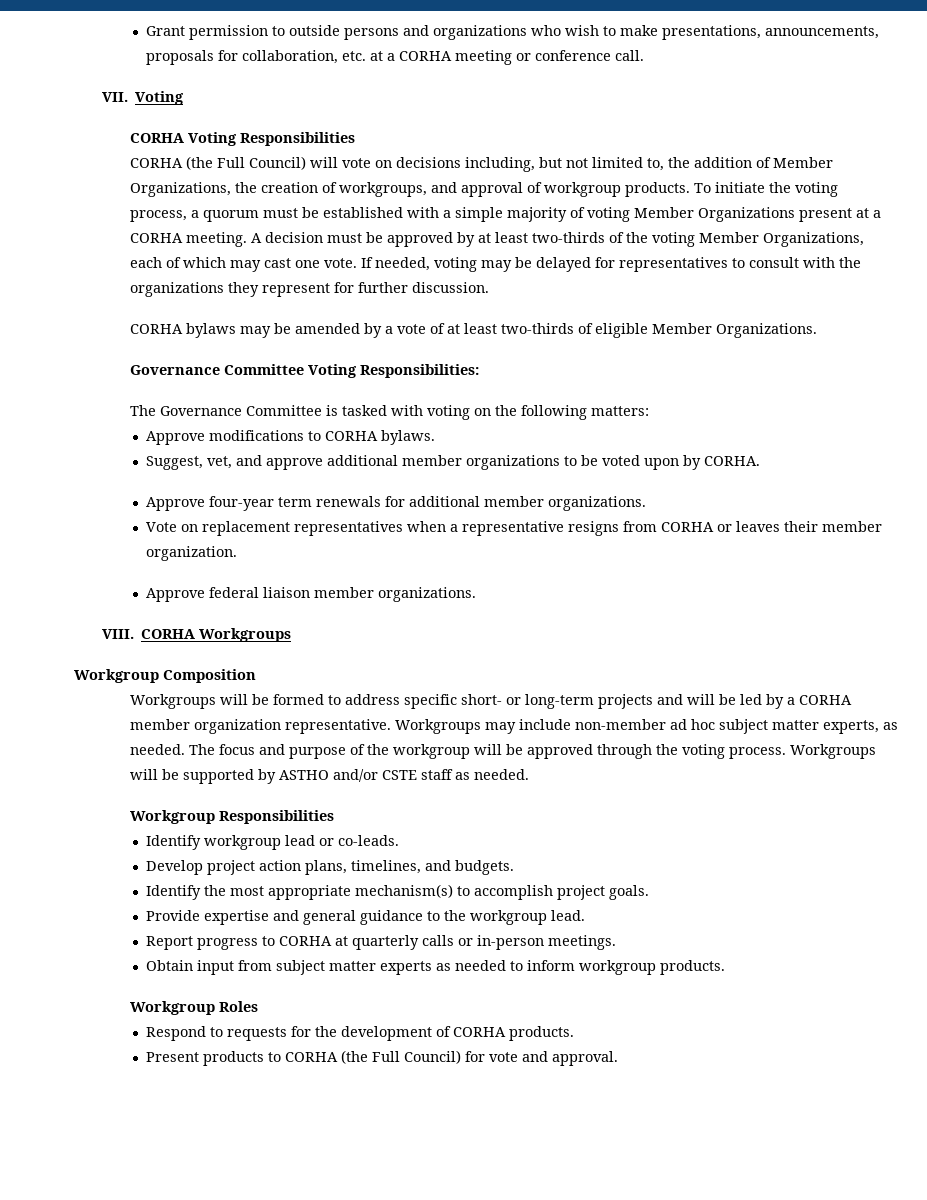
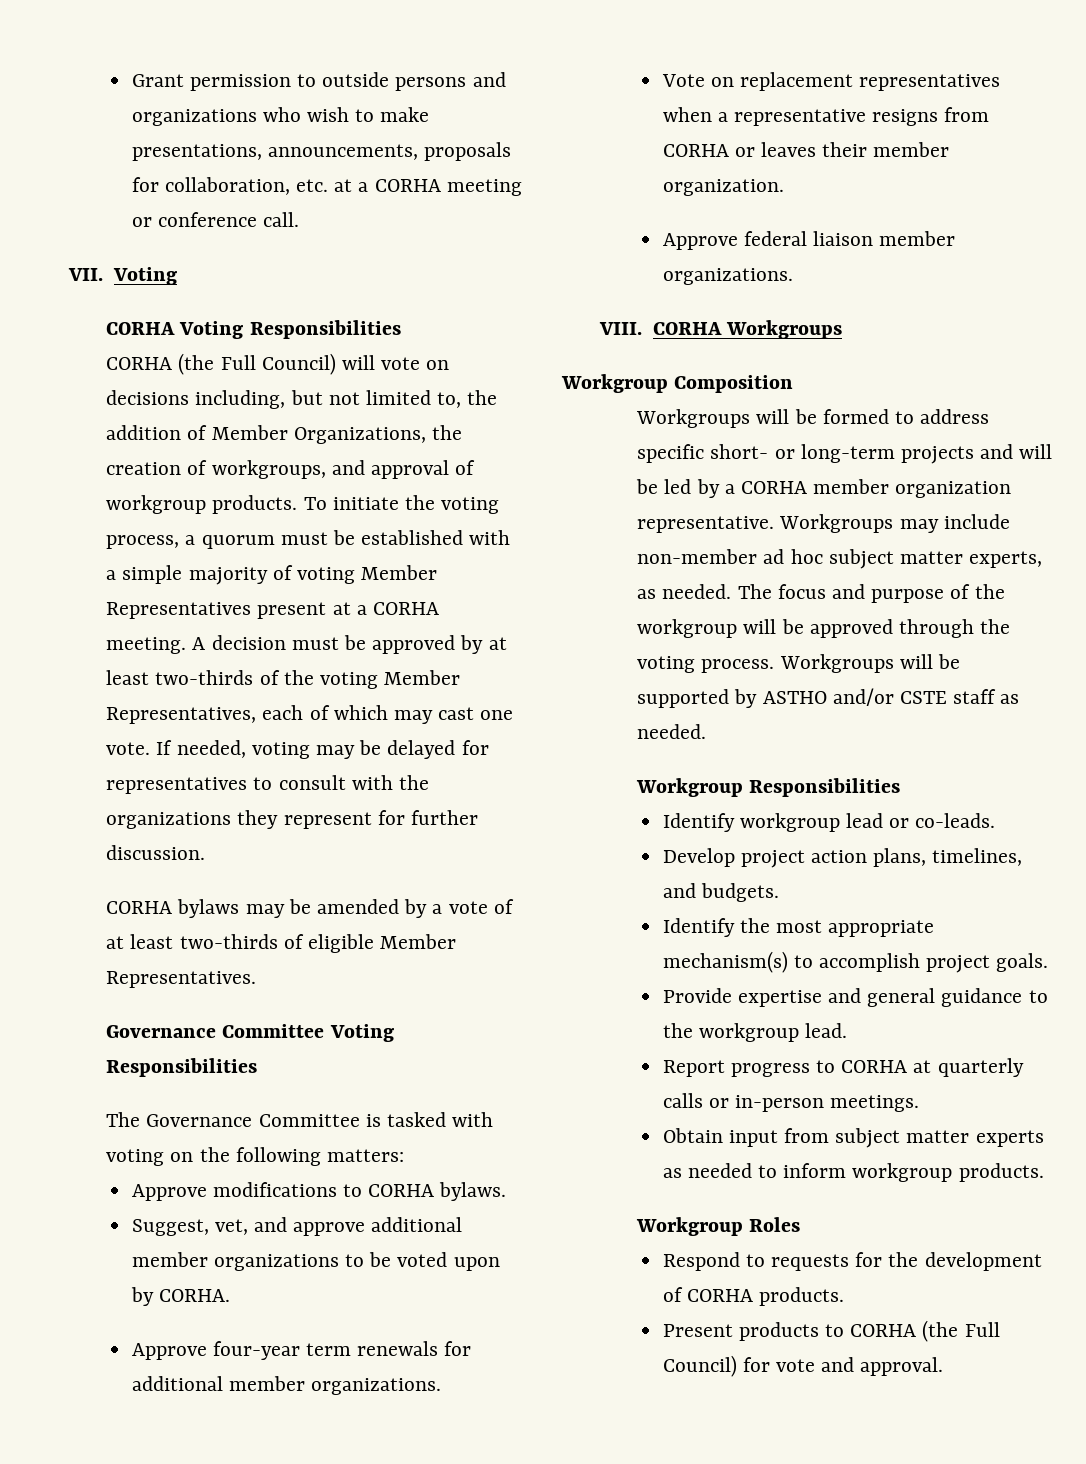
[698,207,796,222] Organizations -> [106,602,252,619] Representatives
[763,232,865,247] Organizations, -> [106,707,257,724] Representatives,
[716,323,818,338] Organizations. -> [106,971,257,988] Representatives.
[360,364,480,378] Responsibilities: -> [106,1058,258,1077] Responsibilities

